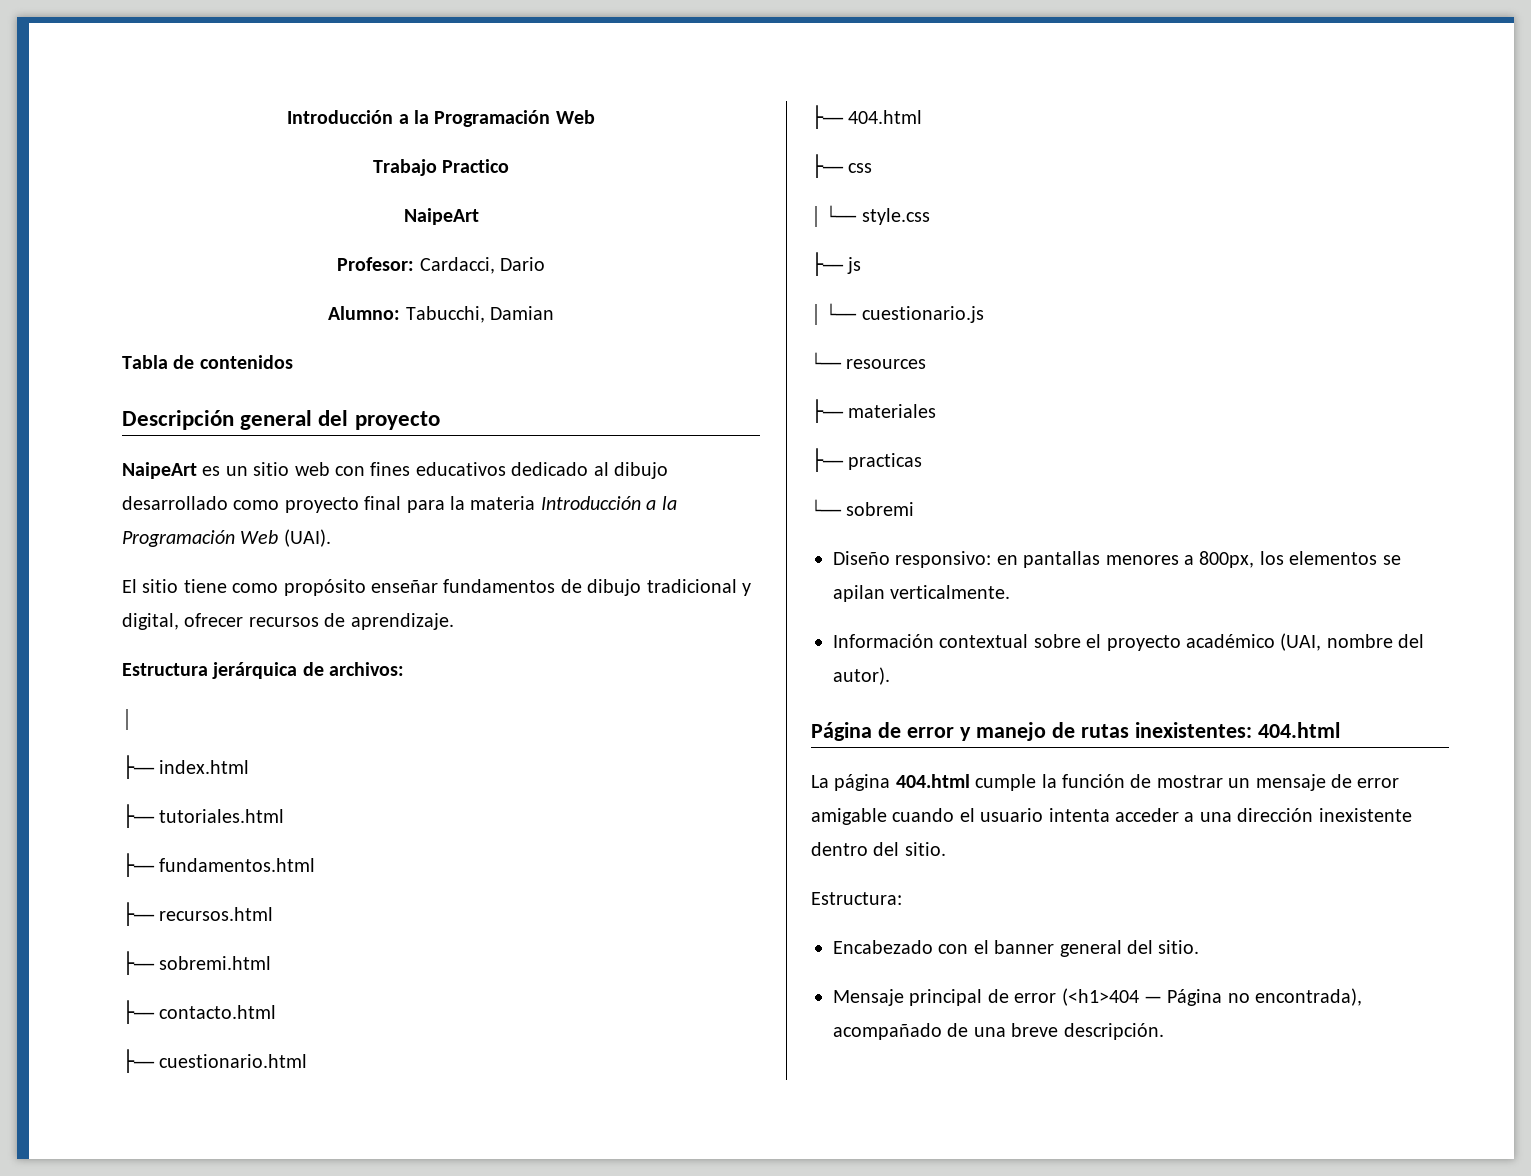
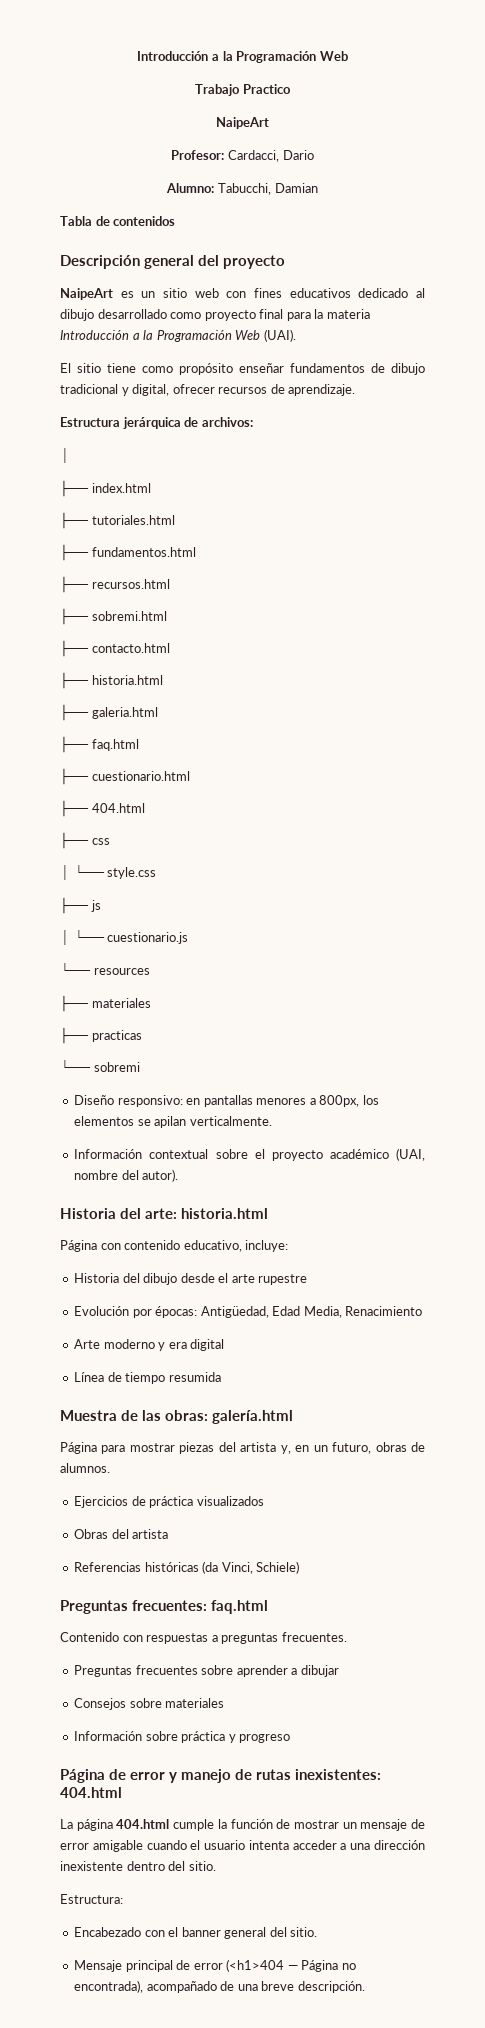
(277, 1012) none -> [60,672,163,689] [60,704,158,721] [60,736,139,753] // ├── historia.html // ├── galeria.html // ├── faq.html
(890, 676) none -> [60,1208,268,1219] [60,1240,289,1252] [74,1273,308,1285] [74,1306,423,1318] [74,1339,225,1351] [74,1372,221,1384] [60,1410,293,1424] [60,1442,425,1454] [60,1463,110,1473] [74,1496,264,1508] [74,1529,169,1539] [74,1561,300,1574] [60,1600,268,1614] [60,1632,347,1644] [74,1665,339,1677] [74,1698,225,1710] [74,1731,291,1743] // Historia del arte: historia.html // Página con contenido educativo, incluye: // Historia del dibujo desde el arte rupestre // Evolución por épocas: Antigüedad, Edad Media, Renacimiento // Arte moderno y era digital // Línea de tiempo resumida // Muestra de las obras: galería.html // Página para mostrar piezas del artista y, en un futuro, obras de alumnos. // Ejercicios de práctica visualizados // Obras del artista // Referencias históricas (da Vinci, Schiele) // Preguntas frecuentes: faq.html // Contenido con respuestas a preguntas frecuentes. // Preguntas frecuentes sobre aprender a dibujar // Consejos sobre materiales // Información sobre práctica y progreso

